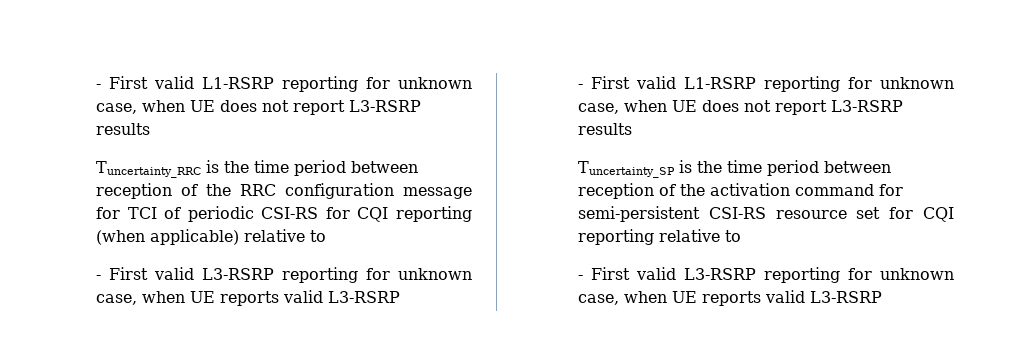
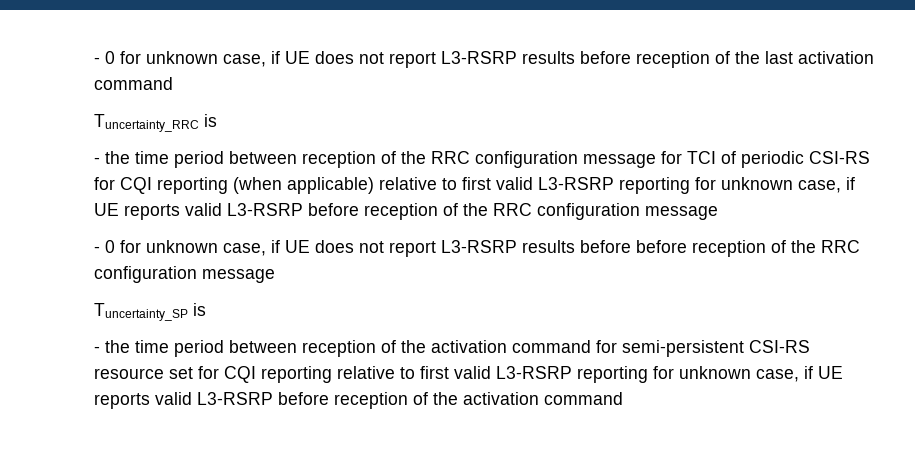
[96,76,472,92] [96,100,422,115] [96,123,151,135] - First valid L1-RSRP reporting for unknown case, when UE does not report L3-RSRP results -> [94,51,875,68] [94,77,174,90] - 0 for unknown case, if UE does not report L3-RSRP results before reception of the last activation command
(220, 166) none -> [94,157,101,164] // -
[96,267,472,283] [96,290,401,306] [578,76,954,92] [578,100,904,115] [578,123,633,135] // - First valid L3-RSRP reporting for unknown case, when UE reports valid L3-RSRP // - First valid L1-RSRP reporting for unknown case, when UE does not report L3-RSRP results -> [462,177,856,194] [94,203,719,220] [94,240,861,257] [94,266,276,283] first valid L3-RSRP reporting for unknown case, if UE reports valid L3-RSRP before reception of the RRC configuration message // - 0 for unknown case, if UE does not report L3-RSRP results before before reception of the RRC configuration message
(693, 166) none -> [94,346,101,353] // -
[578,267,954,283] [578,290,883,306] // - First valid L3-RSRP reporting for unknown case, when UE reports valid L3-RSRP -> [420,366,844,383] [94,392,624,409] first valid L3-RSRP reporting for unknown case, if UE reports valid L3-RSRP before reception of the activation command

